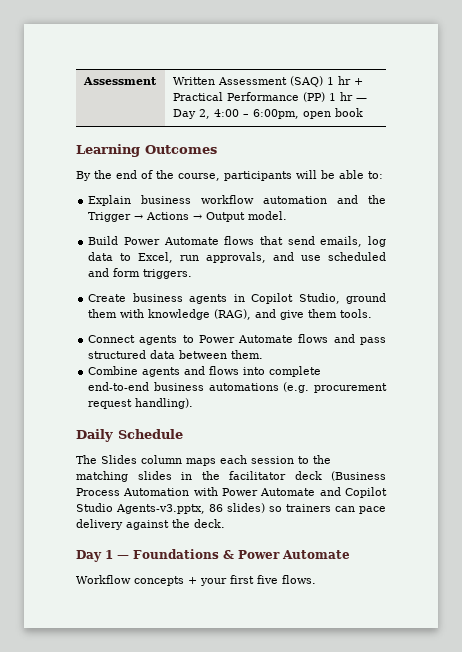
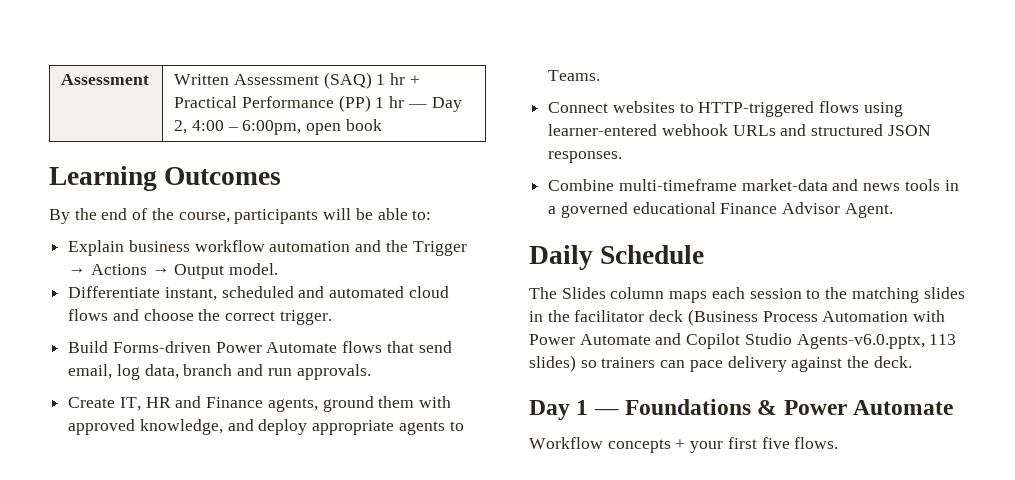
(288, 215) none -> [68,286,449,301] [68,309,332,325] // Differentiate instant, scheduled and automated cloud flows and choose the correct trigger.
(119, 240) none -> [112,341,211,353] Forms-driven
[320,236,386,247] [88,252,386,263] [88,268,193,279] [88,293,386,304] [88,309,373,320] [88,334,386,345] [88,350,264,359] [88,366,322,377] [88,382,387,393] [88,398,194,409] emails, log data to Excel, run approvals, and use scheduled and form triggers. // Create business agents in Copilot Studio, ground them with knowledge (RAG), and give them tools. // Connect agents to Power Automate flows and pass structured data between them. // Combine agents and flows into complete end-to-end business automations (e.g. procurement request handling). -> [68,364,371,380] [68,396,452,412] [68,419,464,435] [548,70,601,81] [548,101,903,117] [548,124,931,136] [548,151,623,163] [548,179,959,191] [548,202,893,218] email, log data, branch and run approvals. // Create IT, HR and Finance agents, ground them with approved knowledge, and deploy appropriate agents to Teams. // Connect websites to HTTP-triggered flows using learner-entered webhook URLs and structured JSON responses. // Combine multi-timeframe market-data and news tools in a governed educational Finance Advisor Agent.
[116,504,223,514] Agents-v3.pptx, 86 -> [796,334,957,349] Agents-v6.0.pptx, 113

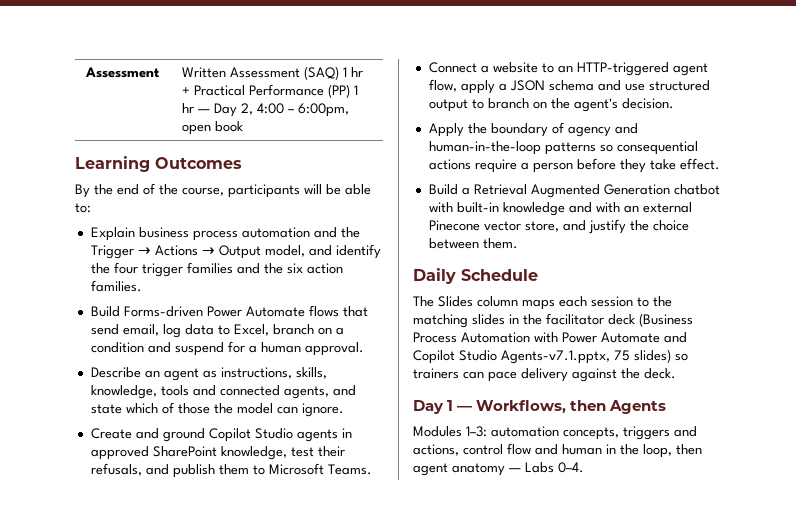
[194,240,265,252] workflow -> [192,230,238,241] process
[229,263,279,275] [68,286,449,301] [68,309,332,325] model. // Differentiate instant, scheduled and automated cloud flows and choose the correct trigger. -> [264,244,381,259] [90,262,343,277] [90,280,142,292] model, and identify the four trigger families and the six action families.
[144,364,371,380] [68,396,452,412] [68,419,464,435] [548,70,601,81] [548,101,903,117] [548,124,931,136] [548,151,623,163] [548,179,959,191] [548,202,893,218] data, branch and run approvals. // Create IT, HR and Finance agents, ground them with approved knowledge, and deploy appropriate agents to Teams. // Connect websites to HTTP-triggered flows using learner-entered webhook URLs and structured JSON responses. // Combine multi-timeframe market-data and news tools in a governed educational Finance Advisor Agent. -> [184,324,344,336] [90,341,364,356] [90,367,327,381] [90,385,356,399] [90,402,344,417] [90,428,352,442] [90,446,345,460] [90,463,372,478] [428,62,708,76] [428,79,710,94] [428,98,674,112] [428,122,638,137] [428,141,698,155] [428,158,720,173] [428,184,720,198] [428,202,692,216] [428,219,689,234] [428,238,518,249] data to Excel, branch on a condition and suspend for a human approval. // Describe an agent as instructions, skills, knowledge, tools and connected agents, and state which of those the model can ignore. // Create and ground Copilot Studio agents in approved SharePoint knowledge, test their refusals, and publish them to Microsoft Teams. // Connect a website to an HTTP-triggered agent flow, apply a JSON schema and use structured output to branch on the agent's decision. // Apply the boundary of agency and human-in-the-loop patterns so consequential actions require a person before they take effect. // Build a Retrieval Augmented Generation chatbot with built-in knowledge and with an external Pinecone vector store, and justify the choice between them.
[796,334,957,349] Agents-v6.0.pptx, 113 -> [501,350,630,364] Agents-v7.1.pptx, 75
[625,399,954,415] [529,437,839,453] Foundations & Power Automate // Workflow concepts + your first five flows. -> [476,400,667,414] [413,426,697,440] [413,443,702,458] [413,462,584,476] Workflows, then Agents // Modules 1–3: automation concepts, triggers and actions, control flow and human in the loop, then agent anatomy — Labs 0–4.

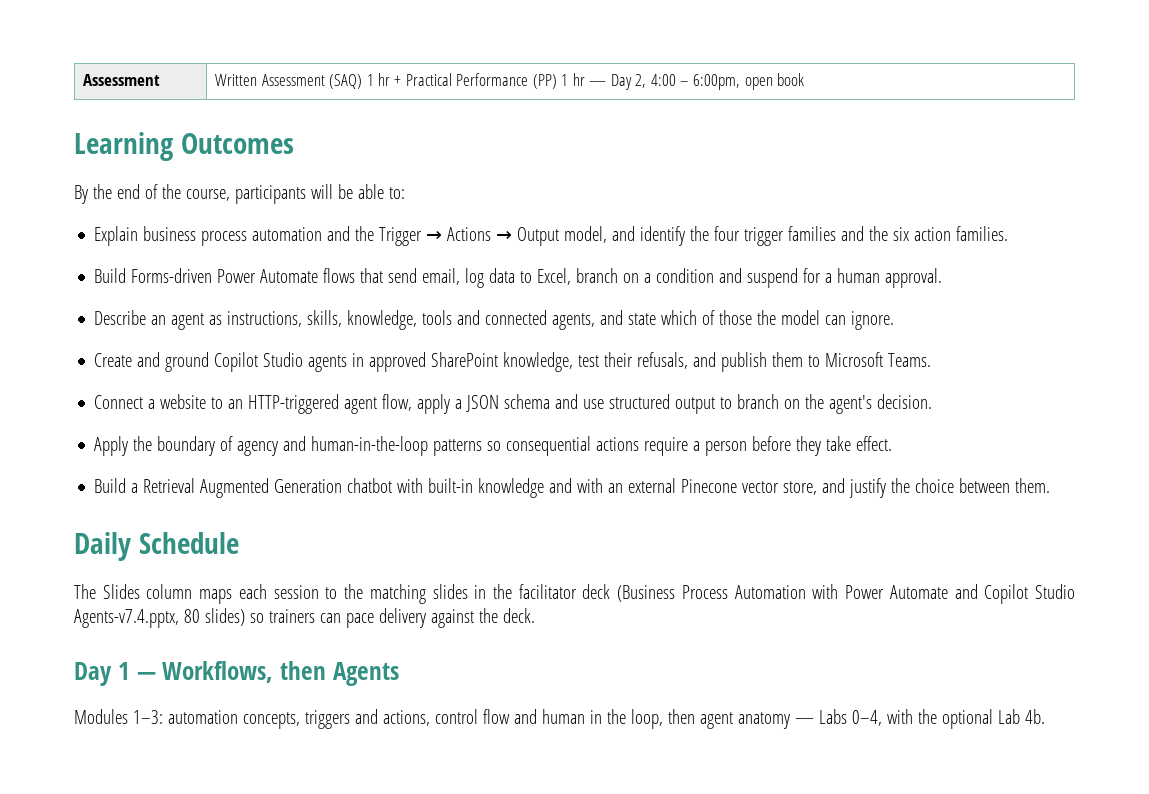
[501,350,630,364] Agents-v7.1.pptx, 75 -> [74,609,200,628] Agents-v7.4.pptx, 80
[558,462,584,473] 0–4. -> [851,709,1045,729] 0–4, with the optional Lab 4b.

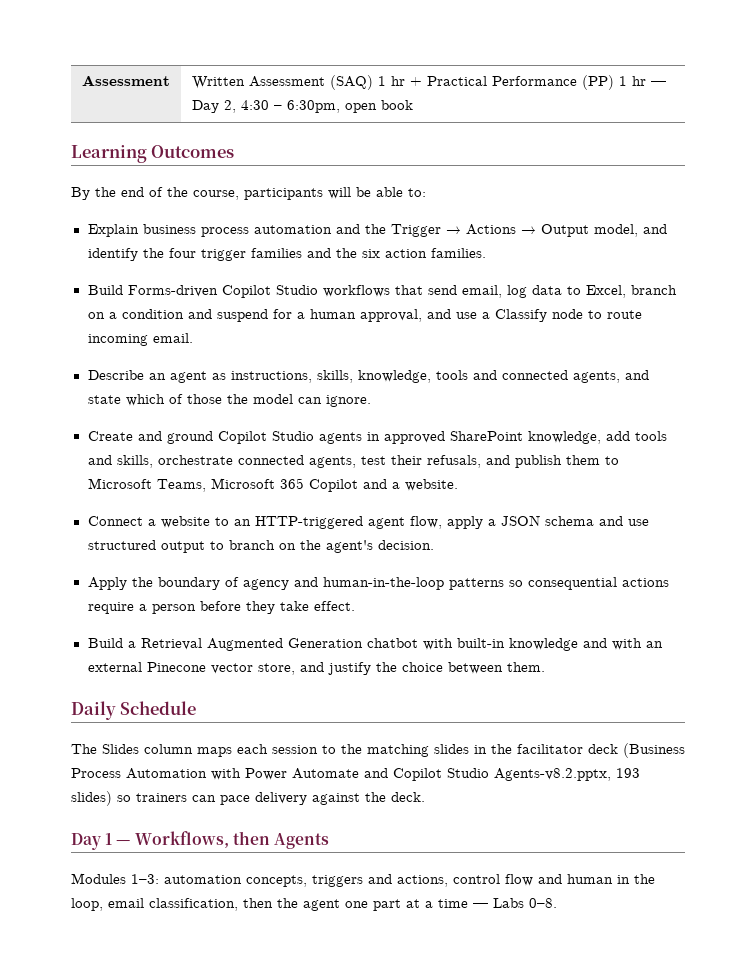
[650,74,741,90] 4:00 – 6:00pm, -> [240,100,340,113] 4:30 – 6:30pm,
[217,268,356,283] Power Automate flows -> [221,285,390,298] Copilot Studio workflows
[885,268,943,288] approval. -> [359,309,642,322] [87,333,193,346] approval, and use a Classify node to route incoming email.
(574, 362) none -> [605,431,667,441] [87,455,356,468] add tools and skills, orchestrate connected agents,
[888,353,932,367] Teams. -> [156,478,458,492] Teams, Microsoft 365 Copilot and a website.
[74,609,200,628] Agents-v7.4.pptx, 80 -> [494,768,640,781] Agents-v8.2.pptx, 193
[667,709,1045,729] then agent anatomy — Labs 0–4, with the optional Lab 4b. -> [108,898,557,911] email classification, then the agent one part at a time — Labs 0–8.

